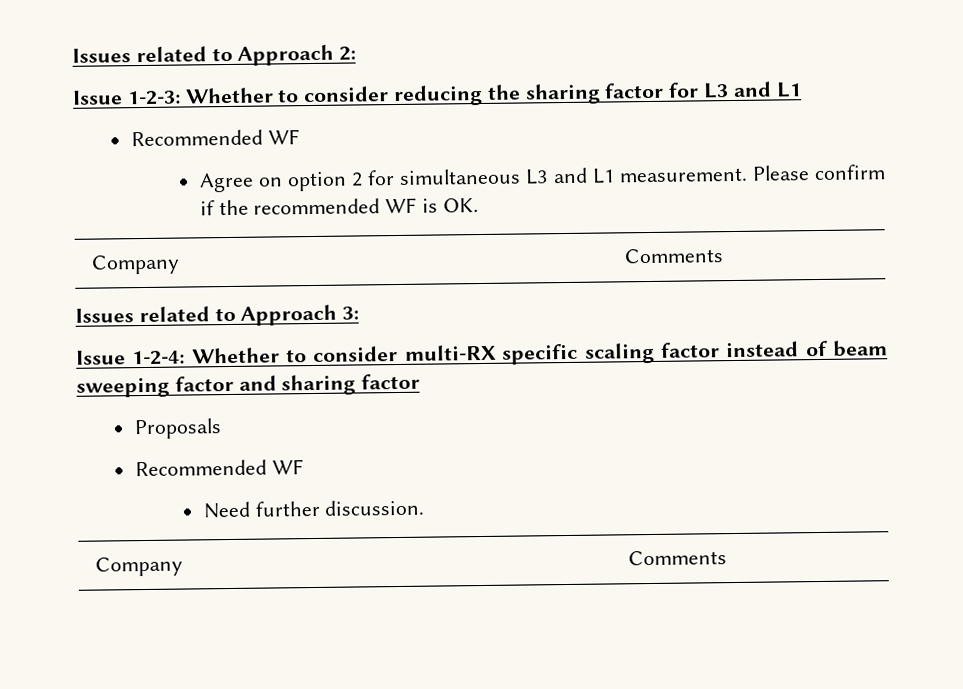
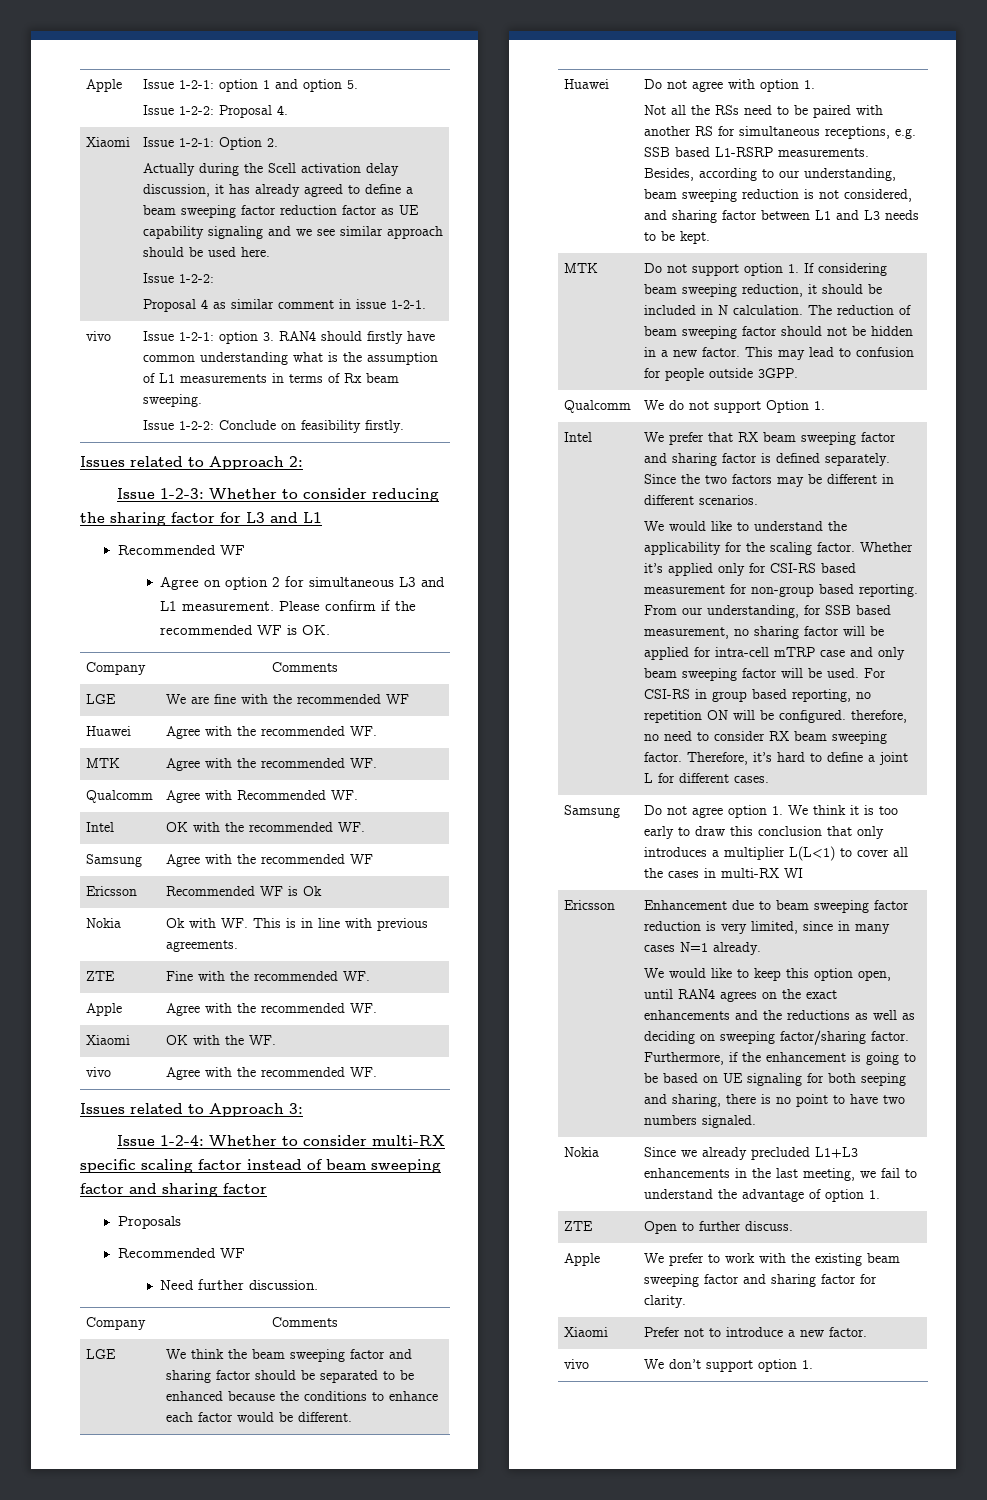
(72, 55) none -> [86,79,123,92] [143,79,359,92] [143,105,289,118] [86,137,131,147] [143,137,279,150] [143,163,400,176] [143,184,414,197] [143,205,420,218] [143,226,444,239] [143,247,271,257] [143,273,215,283] [143,299,427,312] [86,331,112,341] [143,331,436,344] [143,352,439,365] [143,373,400,383] [143,394,203,407] [143,420,405,433] Apple | Issue 1-2-1: option 1 and option 5. // Issue 1-2-2: Proposal 4. // Xiaomi | Issue 1-2-1: Option 2. // Actually during the Scell activation delay discussion, it has already agreed to define a beam sweeping factor reduction factor as UE capability signaling and we see similar approach should be used here. // Issue 1-2-2: // Proposal 4 as similar comment in issue 1-2-1. // vivo | Issue 1-2-1: option 3. RAN4 should firstly have common understanding what is the assumption of L1 measurements in terms of Rx beam sweeping. // Issue 1-2-2: Conclude on feasibility firstly. //
(724, 256) none -> [86,694,117,704] [166,694,410,704] [86,726,132,736] [166,726,378,739] [86,758,121,768] [166,758,378,771] [86,790,154,803] [166,790,359,803] [86,822,115,832] [166,822,366,832] [86,854,143,867] [166,854,374,867] [86,886,138,896] [166,886,323,896] [86,918,122,928] [166,918,429,931] [166,940,239,952] [86,971,116,981] [166,971,371,981] [86,1003,123,1016] [166,1003,378,1016] [86,1035,131,1045] [166,1035,277,1045] [86,1067,112,1077] [166,1067,378,1080] // LGE | We are fine with the recommended WF // Huawei | Agree with the recommended WF. // MTK | Agree with the recommended WF. // Qualcomm | Agree with Recommended WF. // Intel | OK with the recommended WF. // Samsung | Agree with the recommended WF // Ericsson | Recommended WF is Ok // Nokia | Ok with WF. This is in line with previous agreements. // ZTE | Fine with the recommended WF. // Apple | Agree with the recommended WF. // Xiaomi | OK with the WF. // vivo | Agree with the recommended WF.
(727, 558) none -> [86,1349,117,1359] [166,1349,413,1362] [166,1370,415,1383] [166,1391,439,1401] [166,1412,353,1422] [564,79,610,89] [644,79,816,92] [644,105,884,118] [644,126,917,139] [644,147,870,157] [644,168,897,181] [644,189,913,202] [644,210,920,223] [644,231,711,244] [564,263,599,273] [644,263,888,276] [644,284,883,297] [644,305,912,315] [644,326,914,339] [644,347,915,360] [644,368,799,381] [564,400,632,413] [644,400,826,413] [564,432,593,442] [644,432,897,445] [644,453,891,466] [644,474,895,487] [644,495,759,505] [644,521,848,531] [644,542,914,555] [644,563,857,576] [644,584,919,597] [644,605,892,618] [644,626,885,639] [644,647,906,660] [644,668,887,681] [644,689,872,702] [644,710,908,723] [644,731,888,744] [644,752,909,765] [644,773,770,783] [564,805,621,818] [644,805,899,818] [644,826,885,839] [644,846,909,861] [644,868,804,878] [564,900,616,910] [644,900,910,913] [644,921,891,934] [644,942,762,955] [644,968,892,981] [644,989,838,1002] [644,1010,916,1020] [644,1030,910,1045] [644,1052,917,1065] [644,1073,907,1086] [644,1094,906,1107] [644,1115,757,1128] [564,1147,600,1157] [644,1147,859,1160] [644,1168,918,1181] [644,1189,881,1202] [564,1221,594,1231] [644,1221,794,1234] [564,1253,601,1266] [644,1253,901,1266] [644,1274,878,1287] [644,1295,687,1308] [564,1327,609,1337] [644,1327,868,1337] [564,1359,590,1369] [644,1359,814,1372] // LGE | We think the beam sweeping factor and sharing factor should be separated to be enhanced because the conditions to enhance each factor would be different. // Huawei | Do not agree with option 1. // Not all the RSs need to be paired with another RS for simultaneous receptions, e.g. SSB based L1-RSRP measurements. Besides, according to our understanding, beam sweeping reduction is not considered, and sharing factor between L1 and L3 needs to be kept. // MTK | Do not support option 1. If considering beam sweeping reduction, it should be included in N calculation. The reduction of beam sweeping factor should not be hidden in a new factor. This may lead to confusion for people outside 3GPP. // Qualcomm | We do not support Option 1. // Intel | We prefer that RX beam sweeping factor and sharing factor is defined separately. Since the two factors may be different in different scenarios. // We would like to understand the applicability for the scaling factor. Whether it’s applied only for CSI-RS based measurement for non-group based reporting. From our understanding, for SSB based measurement, no sharing factor will be applied for intra-cell mTRP case and only beam sweeping factor will be used. For CSI-RS in group based reporting, no repetition ON will be configured. therefore, no need to consider RX beam sweeping factor. Therefore, it’s hard to define a joint L for different cases. // Samsung | Do not agree option 1. We think it is too early to draw this conclusion that only introduces a multiplier L(L<1) to cover all the cases in multi-RX WI // Ericsson | Enhancement due to beam sweeping factor reduction is very limited, since in many cases N=1 already. // We would like to keep this option open, until RAN4 agrees on the exact enhancements and the reductions as well as deciding on sweeping factor/sharing factor. Furthermore, if the enhancement is going to be based on UE signaling for both seeping and sharing, there is no point to have two numbers signaled. // Nokia | Since we already precluded L1+L3 enhancements in the last meeting, we fail to understand the advantage of option 1. // ZTE | Open to further discuss. // Apple | We prefer to work with the existing beam sweeping factor and sharing factor for clarity. // Xiaomi | Prefer not to introduce a new factor. // vivo | We don’t support option 1.

